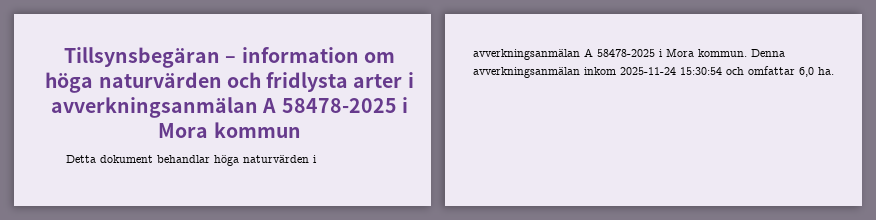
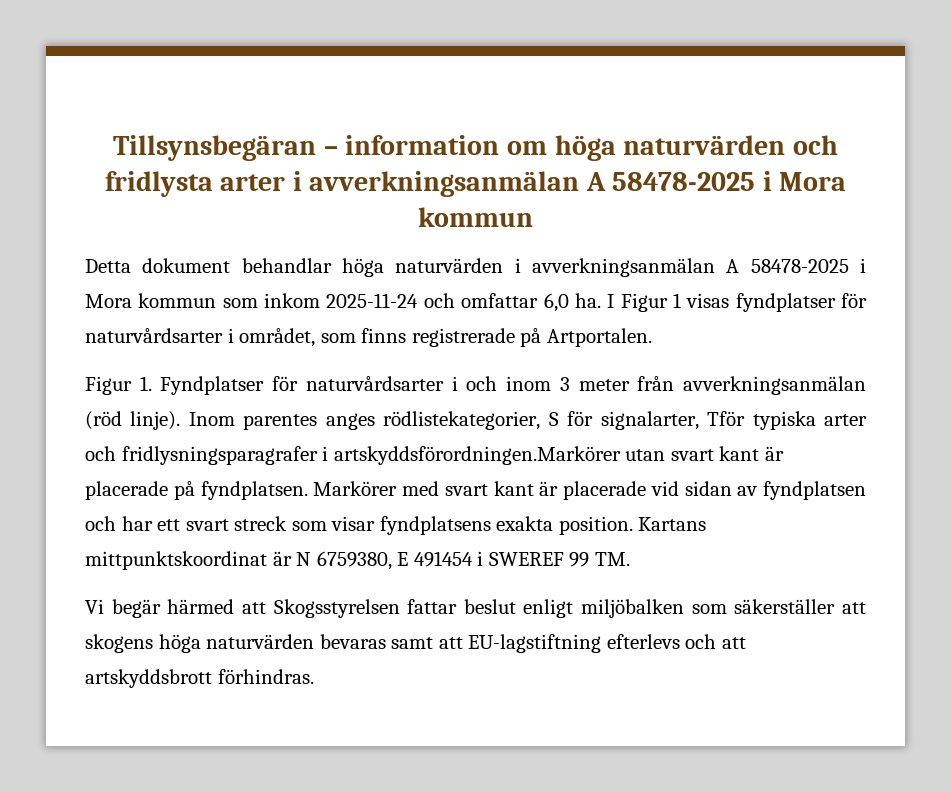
[698,49,785,57] [473,67,580,78] kommun. Denna avverkningsanmälan -> [138,293,258,308] kommun som
[680,67,722,75] 15:30:54 -> (419, 300) none
(834, 71) none -> [607,293,868,312] [85,328,652,347] [85,376,867,395] [85,411,868,430] [85,446,784,465] [85,481,866,500] [85,516,707,535] [85,551,630,570] [85,599,866,618] [85,634,746,653] [85,669,314,688] I Figur 1 visas fyndplatser för naturvårdsarter i området, som finns registrerade på Artportalen. // Figur 1. Fyndplatser för naturvårdsarter i och inom 3 meter från avverkningsanmälan (röd linje). Inom parentes anges rödlistekategorier, S för signalarter, Tför typiska arter och fridlysningsparagrafer i artskyddsförordningen.Markörer utan svart kant är placerade på fyndplatsen. Markörer med svart kant är placerade vid sidan av fyndplatsen och har ett svart streck som visar fyndplatsens exakta position. Kartans mittpunktskoordinat är N 6759380, E 491454 i SWEREF 99 TM. // Vi begär härmed att Skogsstyrelsen fattar beslut enligt miljöbalken som säkerställer att skogens höga naturvärden bevaras samt att EU-lagstiftning efterlevs och att artskyddsbrott förhindras.

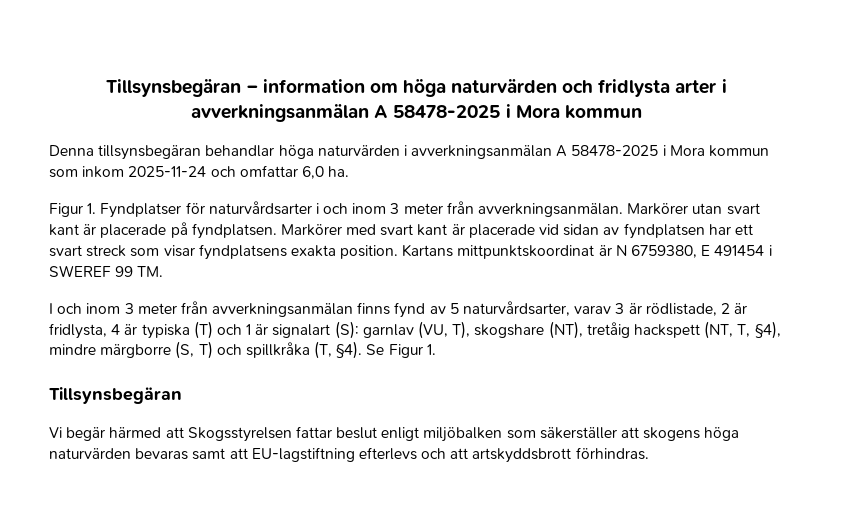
[85,258,231,273] Detta dokument -> [49,145,202,160] Denna tillsynsbegäran
[607,293,868,312] [85,328,652,347] I Figur 1 visas fyndplatser för naturvårdsarter i området, som finns registrerade på Artportalen. -> (350, 171) none
[683,376,867,395] [85,411,868,430] [85,446,621,465] avverkningsanmälan (röd linje). Inom parentes anges rödlistekategorier, S för signalarter, Tför typiska arter och fridlysningsparagrafer i artskyddsförordningen.Markörer -> [478,203,689,217] avverkningsanmälan. Markörer
[85,516,116,531] och -> (705, 231) none
(630, 559) none -> [49,301,748,318] [49,321,781,339] [49,341,436,359] [49,387,182,404] // I och inom 3 meter från avverkningsanmälan finns fynd av 5 naturvårdsarter, varav 3 är rödlistade, 2 är fridlysta, 4 är typiska (T) och 1 är signalart (S): garnlav (VU, T), skogshare (NT), tretåig hackspett (NT, T, §4), mindre märgborre (S, T) och spillkråka (T, §4). Se Figur 1. // Tillsynsbegäran

